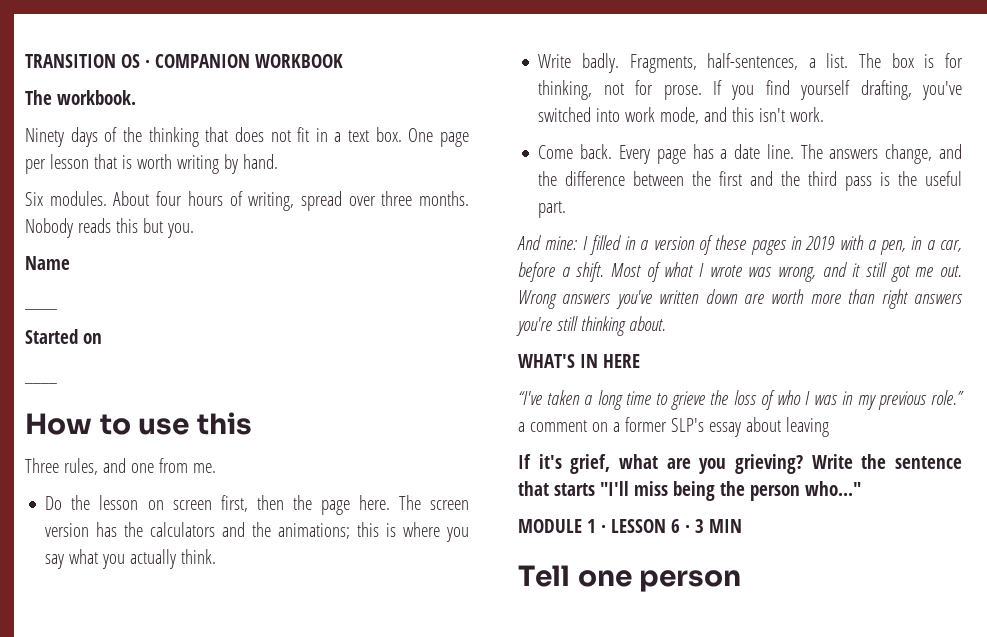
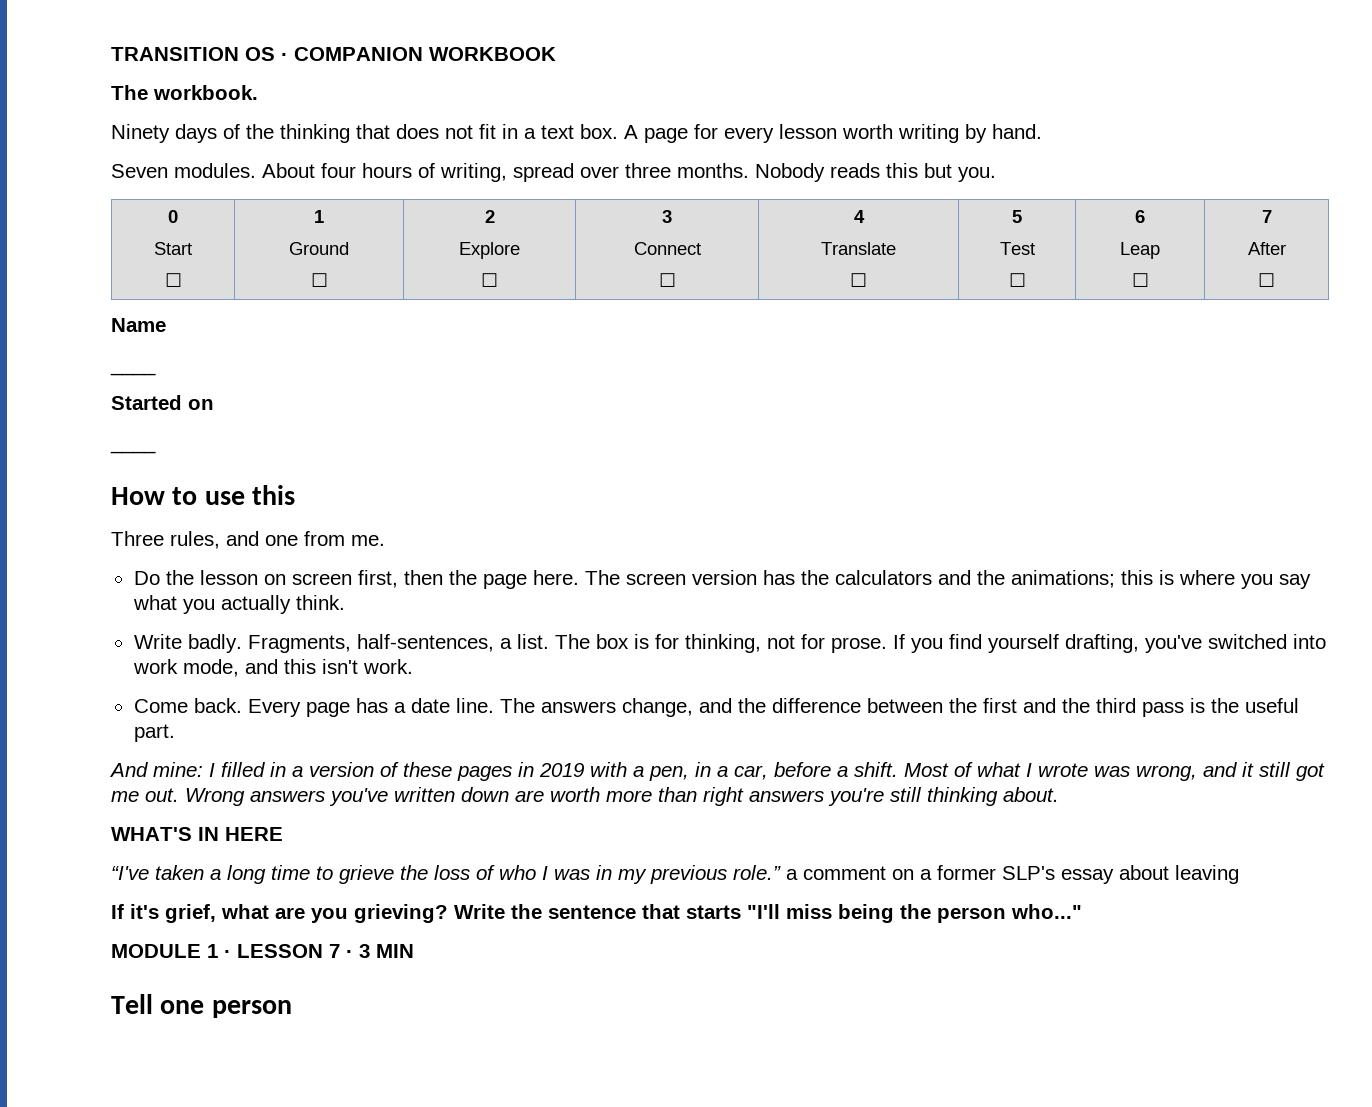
[408,128,470,147] [25,154,132,174] One page per lesson that is -> [624,124,837,143] A page for every lesson
[25,192,43,206] Six -> [111,164,168,178] Seven
(194, 230) none -> [168,210,178,223] [154,242,192,255] [164,273,182,287] [314,210,324,223] [289,242,349,255] [310,273,328,287] [484,210,495,223] [459,242,520,259] [481,273,498,287] [662,210,673,223] [633,242,701,255] [658,273,676,287] [853,210,865,223] [821,242,897,255] [850,273,868,287] [1012,210,1022,223] [999,242,1035,255] [1008,273,1026,287] [1135,210,1145,223] [1120,242,1160,259] [1131,273,1149,287] [1261,210,1272,223] [1247,242,1286,255] [1258,273,1275,287] // 0 // Start // ☐ | 1 // Ground // ☐ | 2 // Explore // ☐ | 3 // Connect // ☐ | 4 // Translate // ☐ | 5 // Test // ☐ | 6 // Leap // ☐ | 7 // After // ☐
[670,519,680,533] 6 -> [329,944,340,958] 7

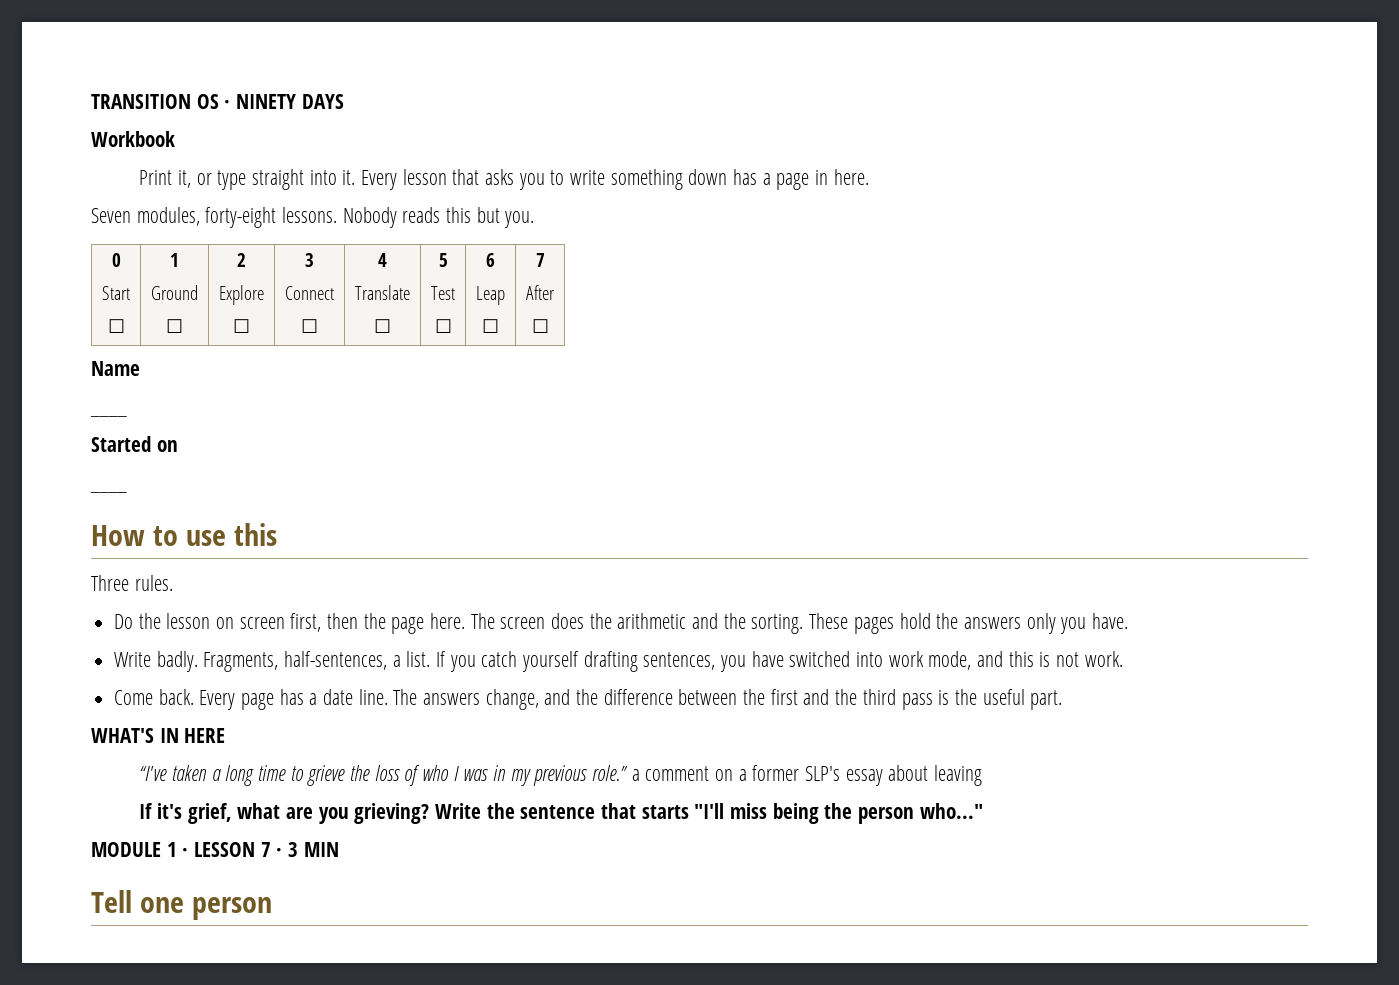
[294,47,556,61] [111,85,258,100] [111,124,1042,143] [111,163,749,182] COMPANION WORKBOOK // The workbook. // Ninety days of the thinking that does not fit in a text box. A page for every lesson worth writing by hand. // Seven modules. About four hours of writing, spread over three months. -> [236,94,344,109] [91,131,175,147] [139,169,869,190] [91,207,338,228] NINETY DAYS // Workbook // Print it, or type straight into it. Every lesson that asks you to write something down has a page in here. // Seven modules, forty-eight lessons.
[170,531,385,549] rules, and one from me. -> [134,575,173,591] rules.
[691,570,1311,589] [132,595,345,614] version has the calculators and the animations; this is where you say what you actually think. -> [551,613,1128,634] does the arithmetic and the sorting. These pages hold the answers only you have.
[554,634,1202,653] The box is for thinking, not for prose. If you find yourself drafting, you've -> [436,651,784,672] If you catch yourself drafting sentences, you have
[321,659,358,674] isn't -> [1039,652,1080,667] is not
[109,762,1325,781] [111,787,1059,806] // And mine: I filled in a version of these pages in 2019 with a pen, in a car, before a shift. Most of what I wrote was wrong, and it still got me out. Wrong answers you've written down are worth more than right answers you're still thinking about. -> (1063, 700) none

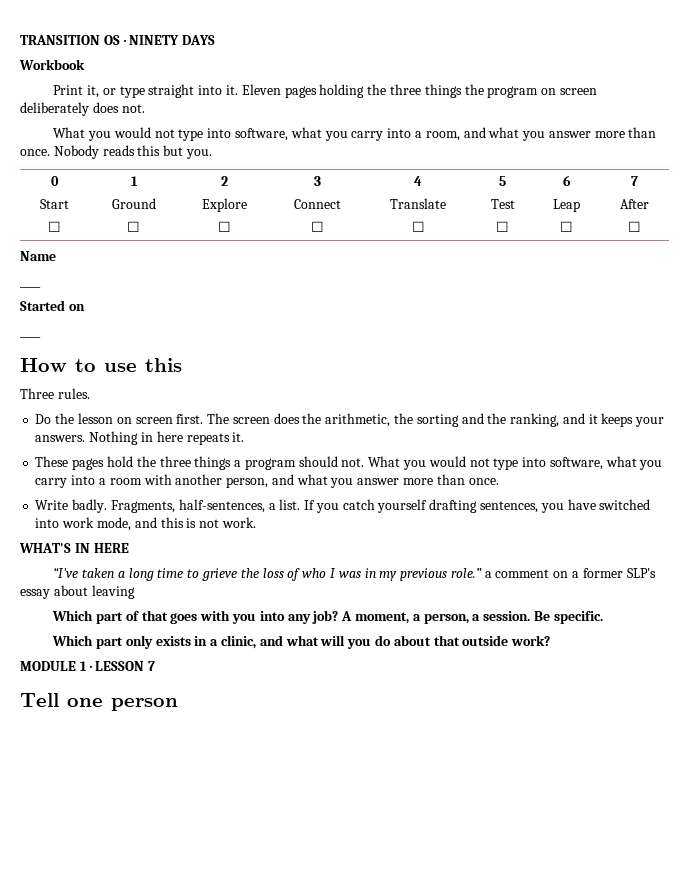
[360,169,869,190] [91,207,338,228] Every lesson that asks you to write something down has a page in here. // Seven modules, forty-eight lessons. -> [241,84,597,98] [20,102,145,116] [53,127,657,141] [20,149,50,156] Eleven pages holding the three things the program on screen deliberately does not. // What you would not type into software, what you carry into a room, and what you answer more than once.
[290,613,1128,634] first, then the page here. The screen does the arithmetic and the sorting. These pages hold the answers only you have. -> [176,413,665,427] [35,431,245,445] [35,456,663,470] [35,474,499,488] first. The screen does the arithmetic, the sorting and the ranking, and it keeps your answers. Nothing in here repeats it. // These pages hold the three things a program should not. What you would not type into software, what you carry into a room with another person, and what you answer more than once.
[114,689,1063,710] // Come back. Every page has a date line. The answers change, and the difference between the first and the third pass is the useful part. -> (256, 522) none
[139,803,983,824] If it's grief, what are you grieving? Write the sentence that starts "I'll miss being the person who..." -> [52,610,603,624] [52,635,551,649] Which part of that goes with you into any job? A moment, a person, a session. Be specific. // Which part only exists in a clinic, and what will you do about that outside work?
[276,842,339,857] · 3 MIN -> (156, 666) none

